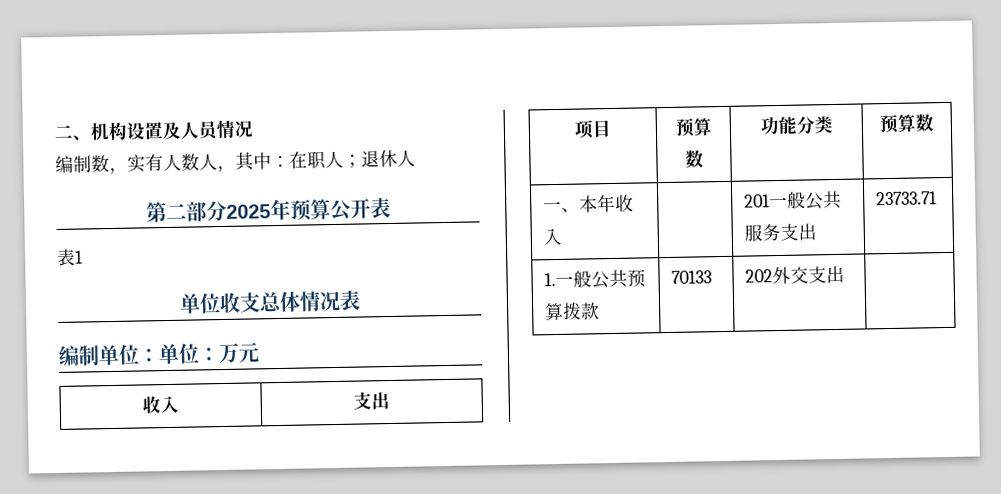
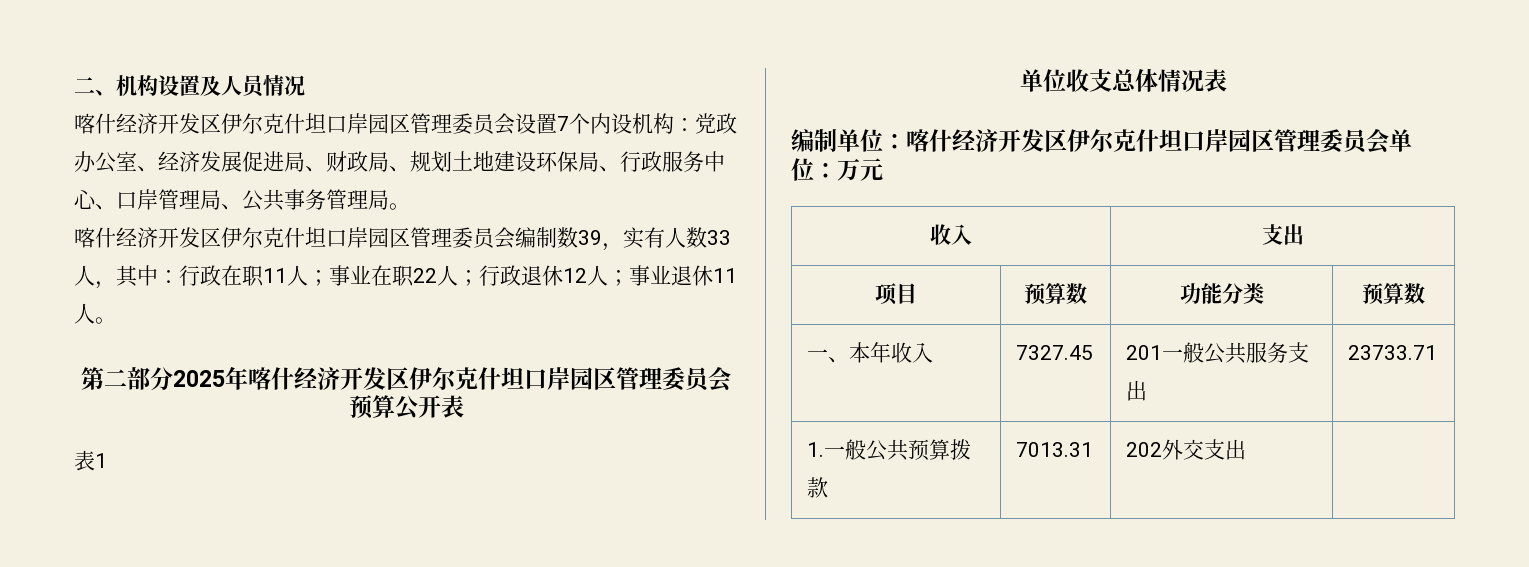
[55,155,110,173] 编制数 -> [74,113,737,135] [74,151,725,173] [74,189,410,211] [74,227,602,249] 喀什经济开发区伊尔克什坦口岸园区管理委员会设置7个内设机构：党政办公室、经济发展促进局、财政局、规划土地建设环保局、行政服务中心、口岸管理局、公共事务管理局。 // 喀什经济开发区伊尔克什坦口岸园区管理委员会编制数39
(200, 162) none -> [707,230,731,245] 33
[289,149,416,170] [145,198,291,223] 在职人；退休人 // 第二部分2025年 -> [179,265,737,287] [74,303,116,324] [81,366,731,392] 行政在职11人；事业在职22人；行政退休12人；事业退休11人。 // 第二部分2025年喀什经济开发区伊尔克什坦口岸园区管理委员会
(160, 355) none -> [906,129,1389,154] 喀什经济开发区伊尔克什坦口岸园区管理委员会
(563, 236) none -> [1015,345,1093,360] 7327.45
[671,270,713,284] 70133 -> [1015,442,1093,457] 7013.31

